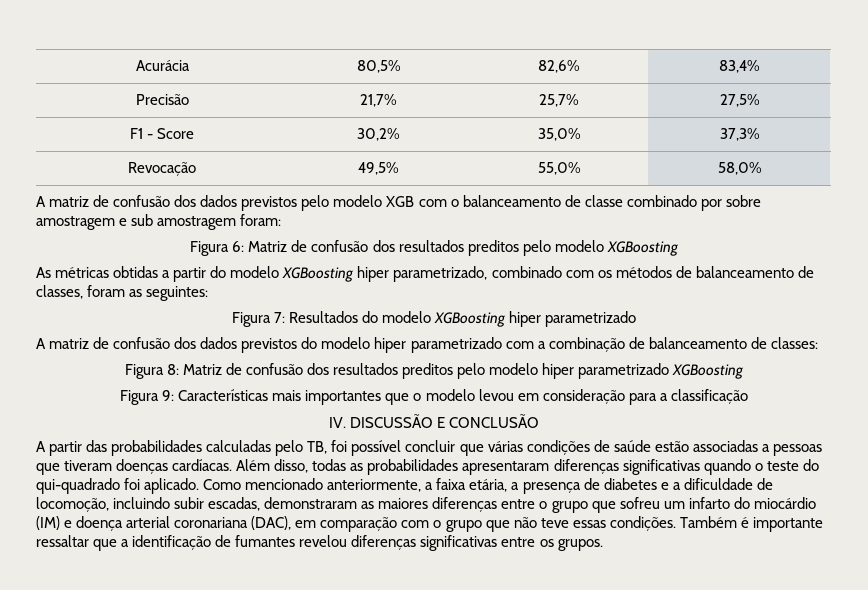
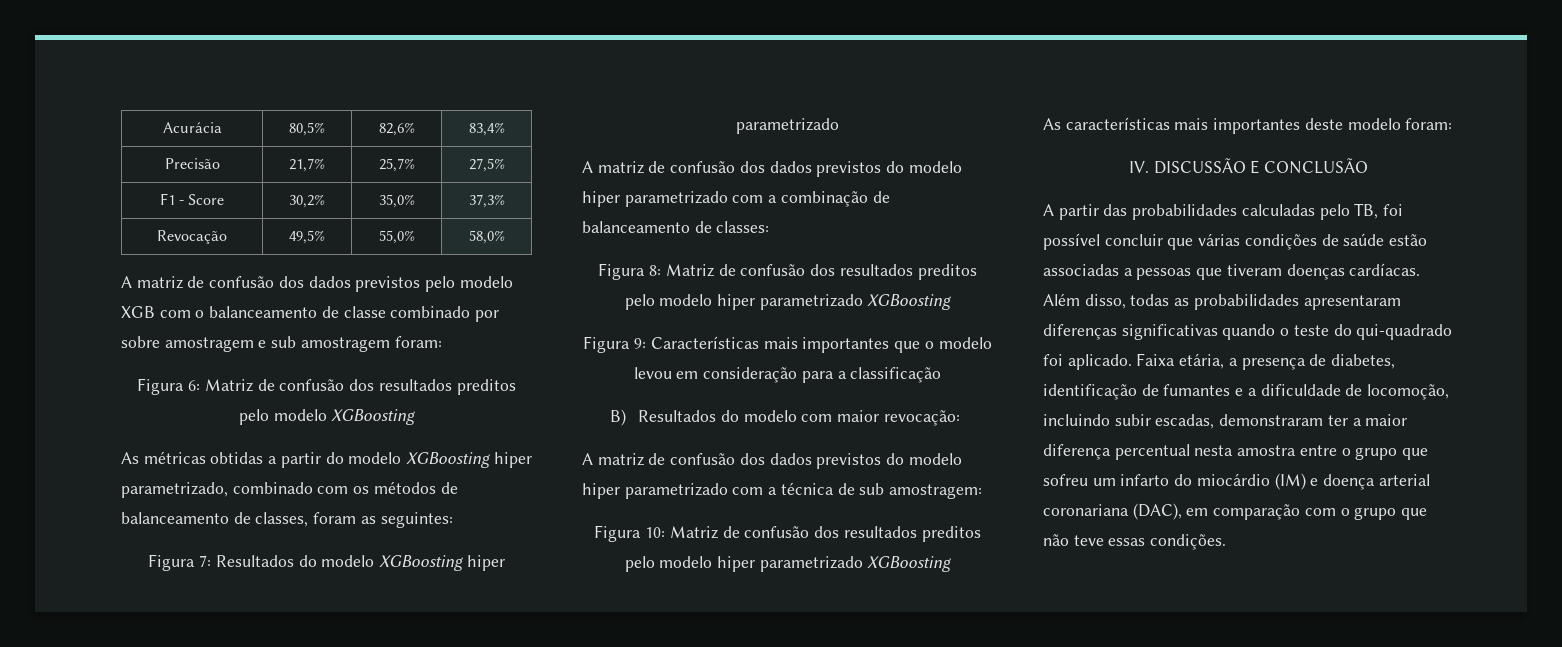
(748, 396) none -> [610,409,960,426] [582,453,962,469] [582,482,983,499] [594,525,981,542] [624,556,952,572] [1043,117,1453,134] // B) Resultados do modelo com maior revocação: // A matriz de confusão dos dados previstos do modelo hiper parametrizado com a técnica de sub amostragem: // Figura 10: Matriz de confusão dos resultados preditos pelo modelo hiper parametrizado XGBoosting // As características mais importantes deste modelo foram:
[203,478,657,494] Como mencionado anteriormente, a faixa etária, a presença de diabetes -> [1136,353,1396,370] [1043,384,1231,400] Faixa etária, a presença de diabetes, identificação de fumantes
[361,497,498,512] as maiores diferenças -> [1327,414,1408,426] [1043,444,1297,460] ter a maior diferença percentual nesta amostra
[679,516,823,532] [36,535,603,551] Também é importante ressaltar que a identificação de fumantes revelou diferenças significativas entre os grupos. -> (1227, 542) none

